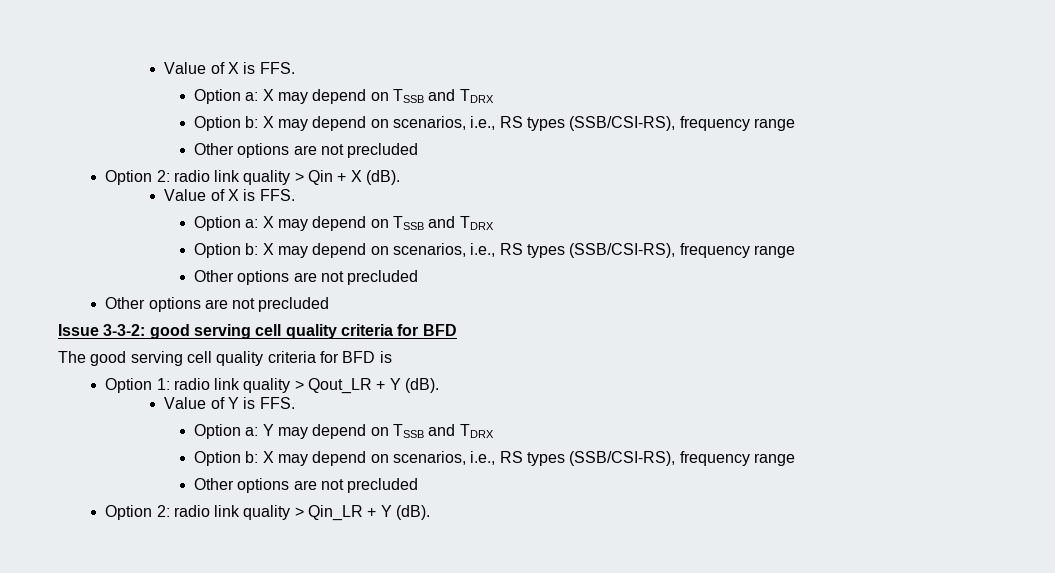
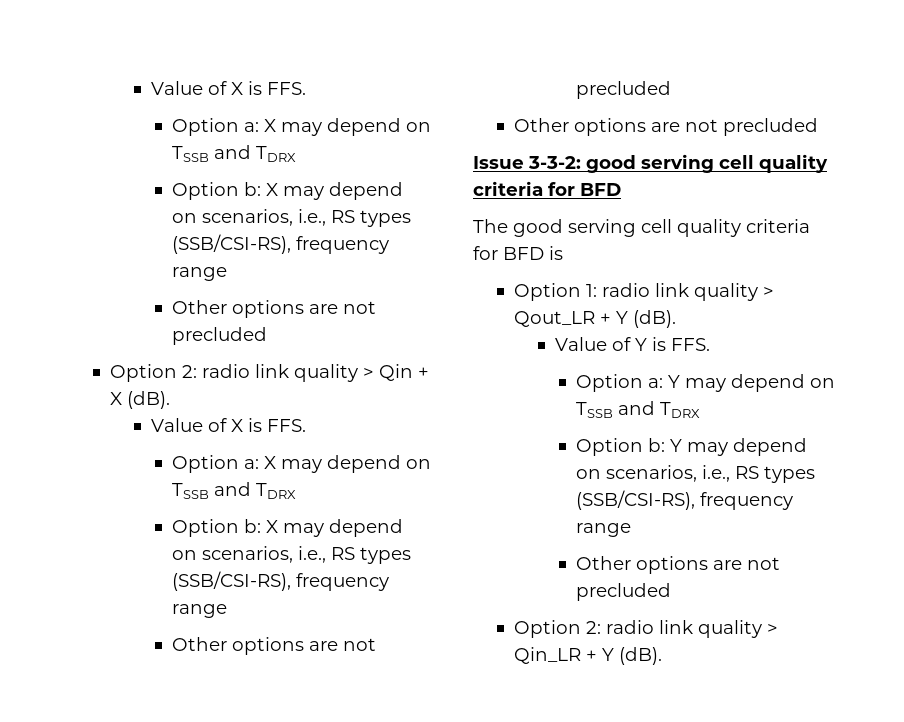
[262,451,274,463] X -> [669,439,682,452] Y

